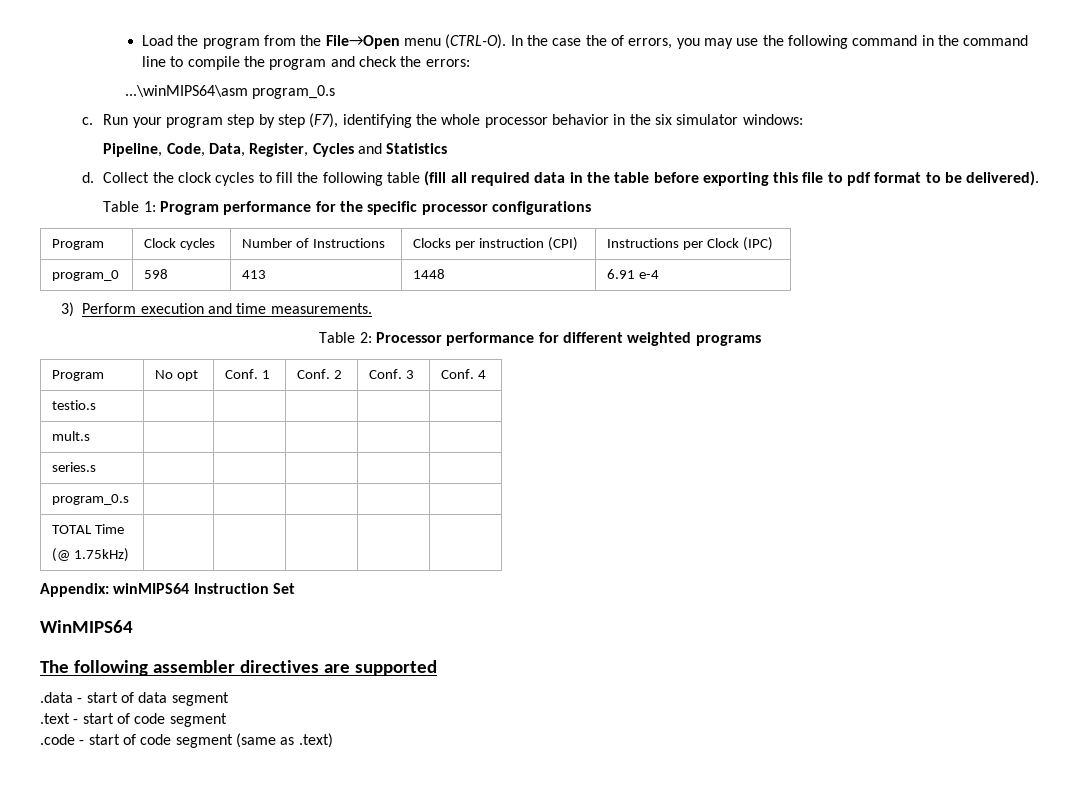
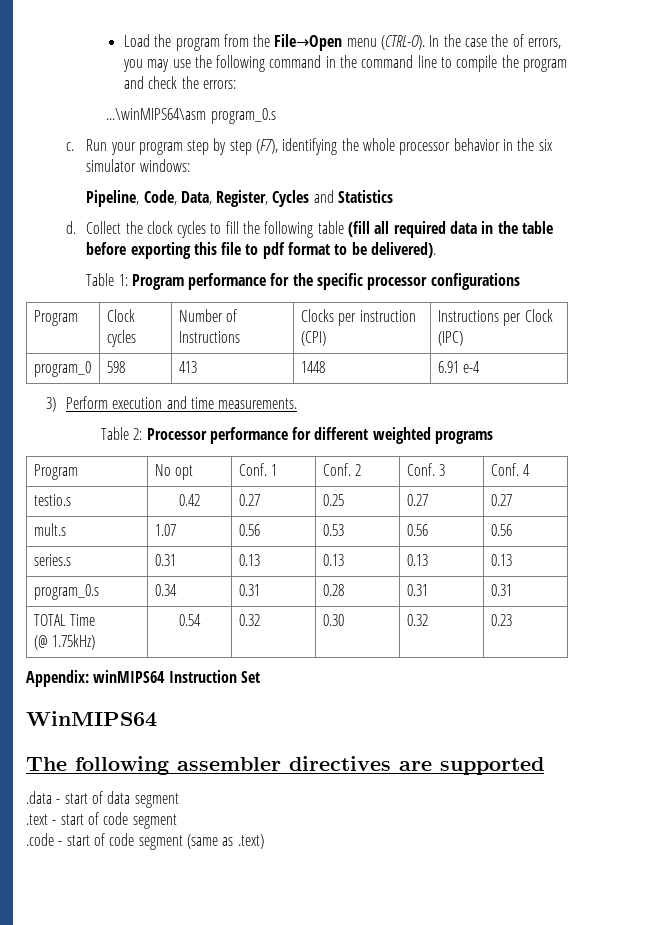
[52,431,91,441] [52,462,97,472] [52,494,130,505] | | | | // mult.s | | | | | // series.s | | | | | // program_0.s | | | | | -> [179,494,200,506] [238,494,260,506] [322,494,344,506] [406,494,428,506] [490,494,512,506] [33,523,66,536] [154,524,176,536] [238,524,260,536] [322,524,344,536] [406,524,428,536] [490,524,512,536] [33,554,71,566] [154,554,176,566] [238,554,260,566] [322,554,344,566] [406,554,428,566] [490,554,512,566] [33,584,99,600] [154,584,177,596] [238,584,260,596] [322,584,344,596] [406,584,428,596] [490,584,512,596] 0.42 | 0.27 | 0.25 | 0.27 | 0.27 // mult.s | 1.07 | 0.56 | 0.53 | 0.56 | 0.56 // series.s | 0.31 | 0.13 | 0.13 | 0.13 | 0.13 // program_0.s | 0.34 | 0.31 | 0.28 | 0.31 | 0.31
(130, 555) | | | | -> [179,614,201,626] [238,614,260,626] [322,614,344,626] [406,614,428,626] [490,614,512,626] 0.54 | 0.32 | 0.30 | 0.32 | 0.23

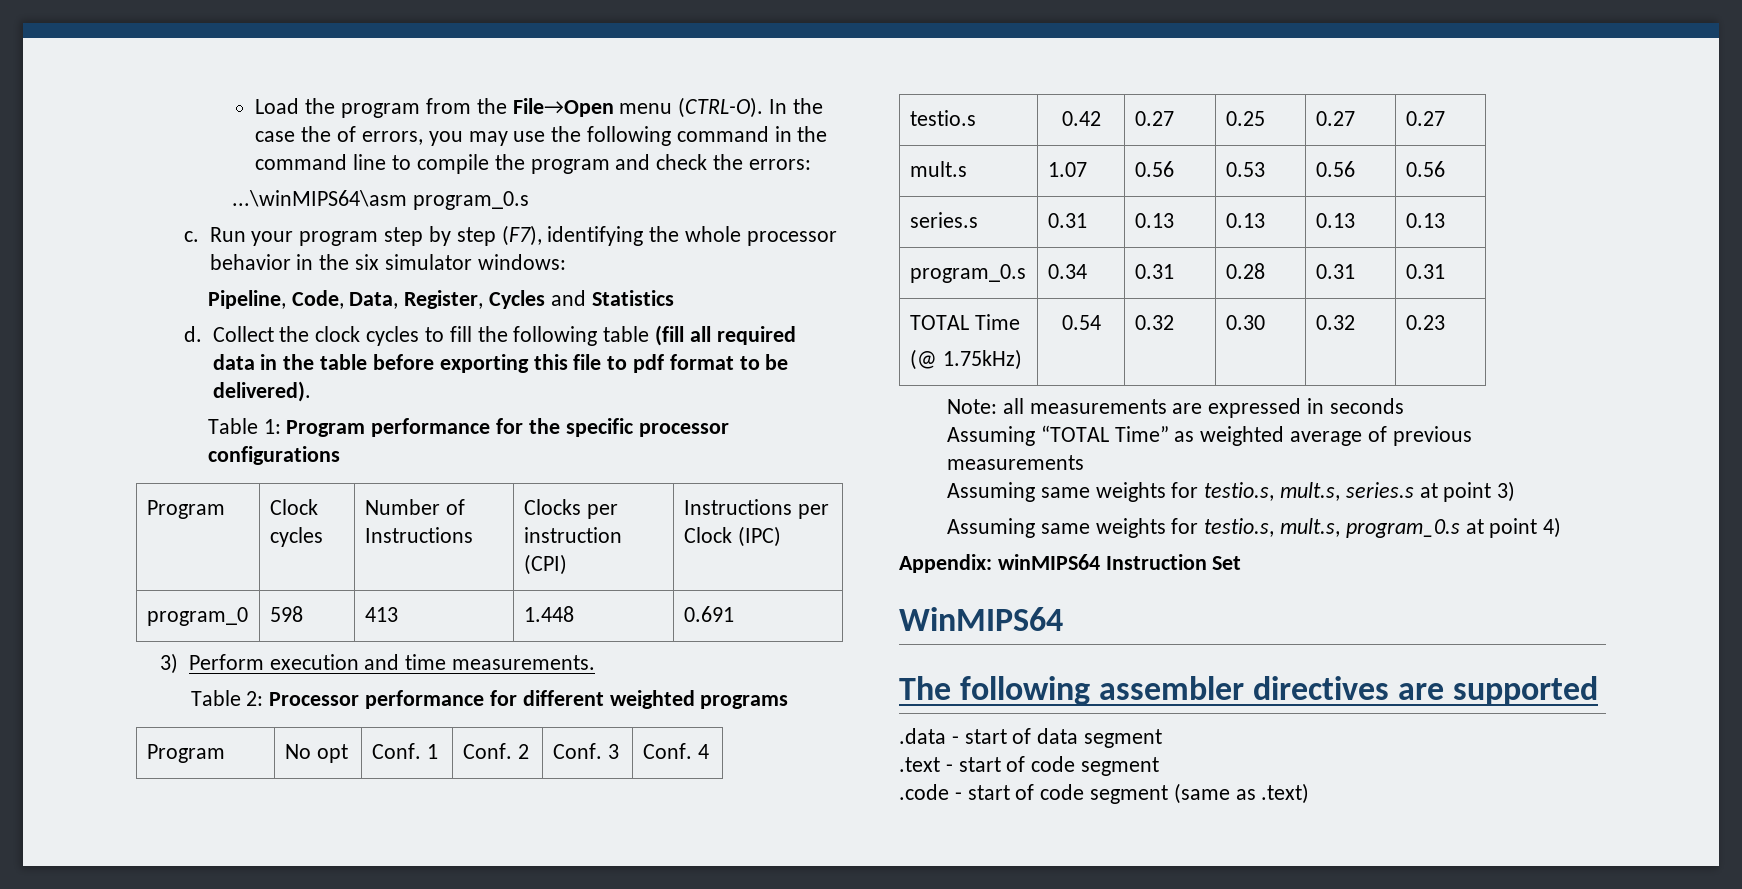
[300,361,325,373] [437,361,481,373] 1448 | 6.91 e-4 -> [523,606,574,622] [683,606,734,622] 1.448 | 0.691
(512, 620) none -> [946,398,1404,418] [946,425,1472,446] [946,455,1084,470] [946,481,1516,502] [946,517,1562,538] // Note: all measurements are expressed in seconds // Assuming “TOTAL Time” as weighted average of previous measurements // Assuming same weights for testio.s, mult.s, series.s at point 3) // Assuming same weights for testio.s, mult.s, program_0.s at point 4)

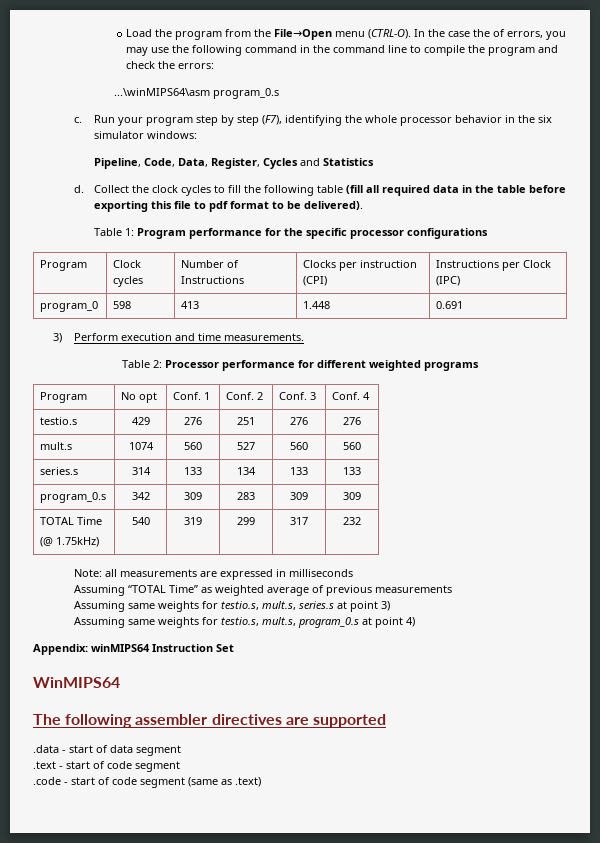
[1061,111,1101,126] [1134,111,1174,126] [1225,111,1265,126] [1315,111,1355,126] [1405,111,1445,126] [909,161,967,177] [1047,162,1087,177] [1134,161,1174,177] [1225,162,1265,177] [1315,161,1355,177] [1405,161,1445,177] [909,212,978,228] [1047,213,1087,228] [1134,213,1174,228] [1225,213,1265,228] [1315,213,1355,228] [1405,213,1445,228] [909,264,1026,283] [1047,264,1087,279] [1134,264,1174,279] [1225,263,1265,279] [1315,264,1355,279] [1405,264,1445,279] 0.42 | 0.27 | 0.25 | 0.27 | 0.27 // mult.s | 1.07 | 0.56 | 0.53 | 0.56 | 0.56 // series.s | 0.31 | 0.13 | 0.13 | 0.13 | 0.13 // program_0.s | 0.34 | 0.31 | 0.28 | 0.31 | 0.31 -> [131,417,150,425] [184,417,202,425] [237,417,255,425] [290,417,308,425] [343,417,361,425] [40,442,73,450] [128,442,154,450] [184,442,202,450] [237,442,255,450] [290,442,308,450] [343,442,361,450] [40,467,79,475] [131,467,151,475] [184,467,202,475] [237,467,256,475] [290,467,308,475] [343,467,361,475] [40,492,107,503] [131,492,150,500] [184,492,202,500] [237,492,255,500] [290,492,308,500] [343,492,361,500] 429 | 276 | 251 | 276 | 276 // mult.s | 1074 | 560 | 527 | 560 | 560 // series.s | 314 | 133 | 134 | 133 | 133 // program_0.s | 342 | 309 | 283 | 309 | 309
[1061,315,1101,330] [1134,315,1174,330] [1225,315,1265,330] [1315,315,1355,330] [1405,315,1445,330] 0.54 | 0.32 | 0.30 | 0.32 | 0.23 -> [131,517,150,525] [184,517,202,525] [237,517,255,525] [290,517,308,525] [343,517,361,525] 540 | 319 | 299 | 317 | 232
[1329,398,1404,414] seconds -> [288,569,353,577] milliseconds

